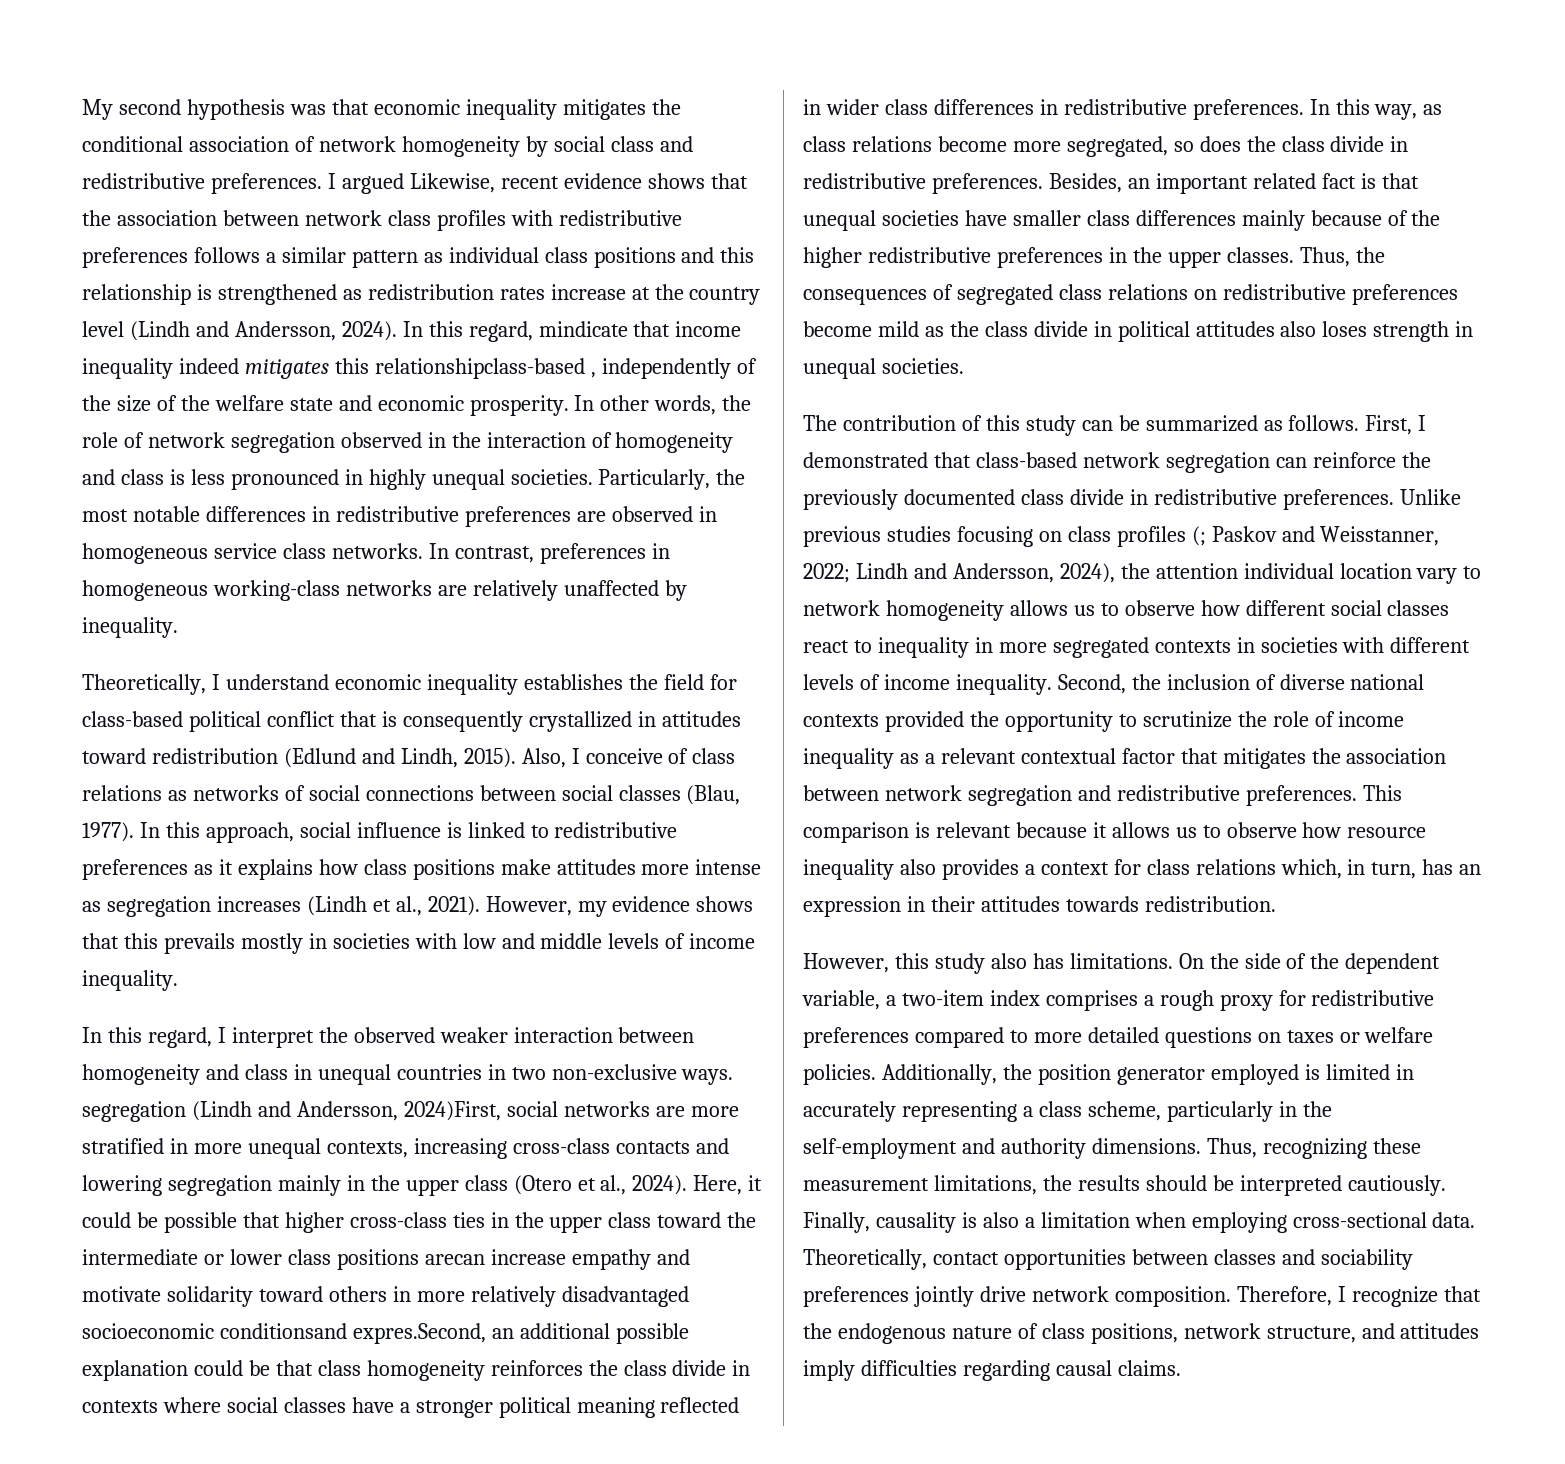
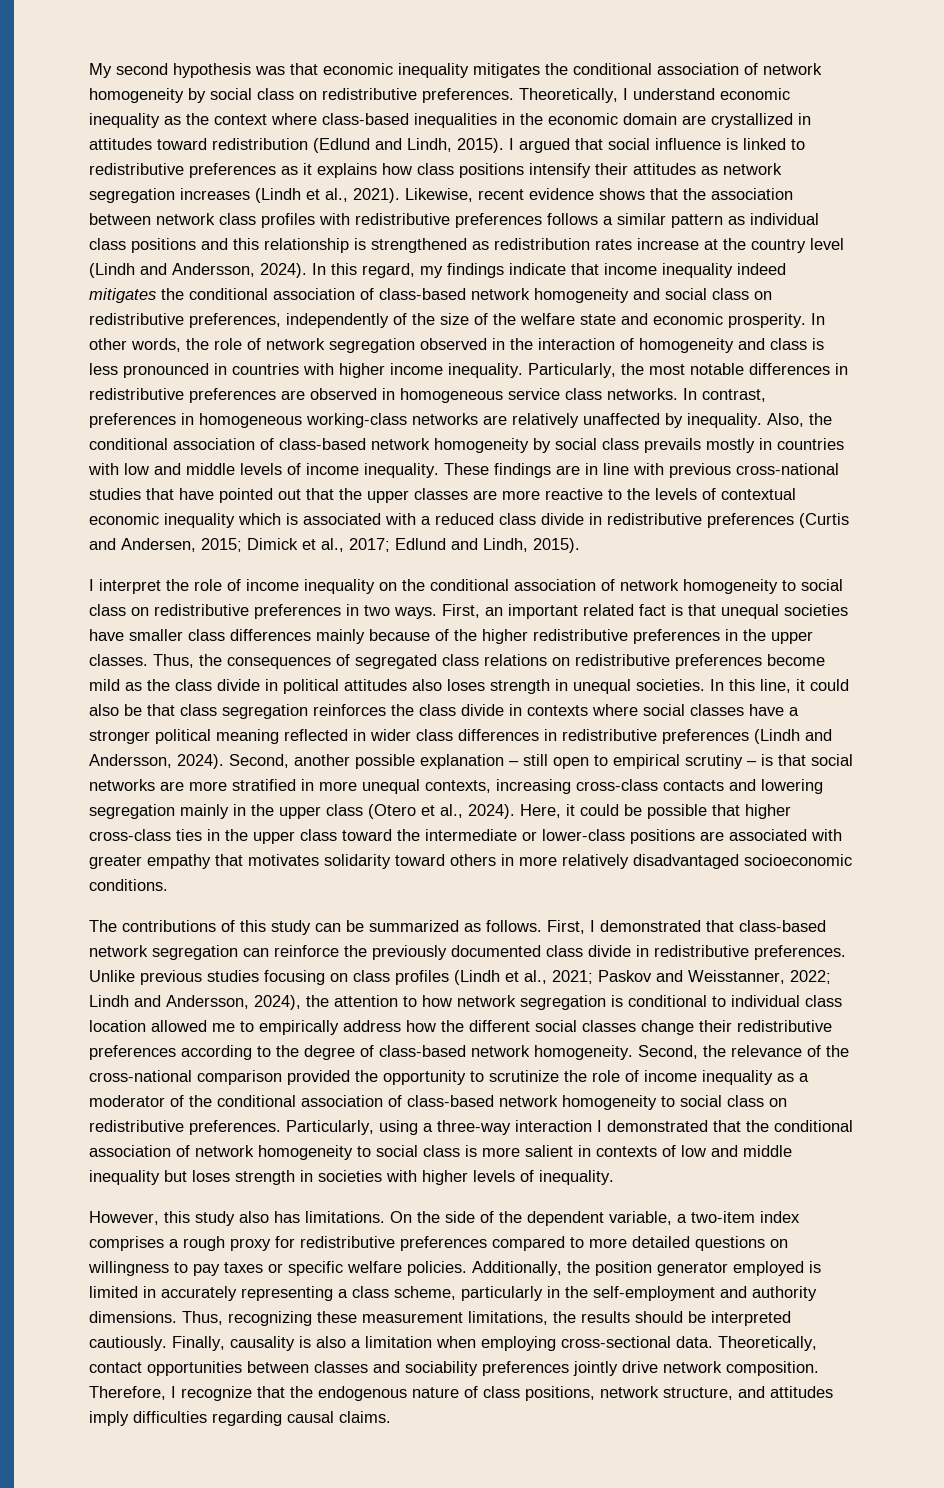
[659,136,693,152] [82,173,404,194] and redistributive preferences. I argued -> [299,88,790,103] [89,113,811,128] [89,138,805,153] [89,163,782,178] [89,188,400,203] on redistributive preferences. Theoretically, I understand economic inequality as the context where class-based inequalities in the economic domain are crystallized in attitudes toward redistribution (Edlund and Lindh, 2015). I argued that social influence is linked to redistributive preferences as it explains how class positions intensify their attitudes as network segregation increases (Lindh et al., 2021).
[538,321,628,337] mindicate -> [420,263,566,278] my findings indicate
[334,358,596,379] this relationshipclass-based , -> [161,288,772,303] [89,313,281,328] the conditional association of class-based network homogeneity and social class on redistributive preferences,
[368,469,593,490] highly unequal societies. -> [232,363,523,378] countries with higher income inequality.
[82,674,737,695] [82,711,741,732] [82,748,736,768] [82,785,741,805] [82,822,678,843] [82,859,762,880] [82,896,754,917] [82,933,158,949] // Theoretically, I understand economic inequality establishes the field for class-based political conflict that is consequently crystallized in attitudes toward redistribution (Edlund and Lindh, 2015). Also, I conceive of class relations as networks of social connections between social classes (Blau, 1977). In this approach, social influence is linked to redistributive preferences as it explains how class positions make attitudes more intense as segregation increases (Lindh et al., 2021). However, my evidence shows that this -> [767,413,832,427] [89,438,639,453] Also, the conditional association of class-based network homogeneity by social class
[332,933,410,949] societies -> [777,438,844,450] countries
[82,1027,695,1048] [82,1064,734,1085] [82,1101,739,1122] [82,1138,729,1159] [82,1175,763,1196] [82,1212,757,1233] [82,1249,690,1270] [82,1286,689,1307] [82,1323,689,1344] [82,1360,751,1381] [82,1397,740,1418] [803,99,1443,120] [803,136,1409,157] [803,173,1122,194] // In this regard, I interpret the observed weaker interaction between homogeneity and class in unequal countries in two non-exclusive ways. segregation (Lindh and Andersson, 2024)First, social networks are more stratified in more unequal contexts, increasing cross-class contacts and lowering segregation mainly in the upper class (Otero et al., 2024). Here, it could be possible that higher cross-class ties in the upper class toward the intermediate or lower class positions arecan increase empathy and motivate solidarity toward others in more relatively disadvantaged socioeconomic conditionsand expres.Second, an additional possible explanation could be that class homogeneity reinforces the class divide in contexts where social classes have a stronger political meaning reflected in wider class differences in redistributive preferences. In this way, as class relations become more segregated, so does the class divide in redistributive preferences. Besides, -> [444,463,839,478] [89,488,796,503] [89,513,849,528] [89,538,580,553] [89,579,843,594] [89,604,480,619] These findings are in line with previous cross-national studies that have pointed out that the upper classes are more reactive to the levels of contextual economic inequality which is associated with a reduced class divide in redistributive preferences (Curtis and Andersen, 2015; Dimick et al., 2017; Edlund and Lindh, 2015). // I interpret the role of income inequality on the conditional association of network homogeneity to social class on redistributive preferences in two ways. First,
(964, 366) none -> [710,679,849,693] [89,704,799,719] [89,729,832,744] [89,754,853,769] [89,779,823,794] [89,804,791,819] [89,829,842,844] [89,854,852,869] [89,879,168,891] In this line, it could also be that class segregation reinforces the class divide in contexts where social classes have a stronger political meaning reflected in wider class differences in redistributive preferences (Lindh and Andersson, 2024). Second, another possible explanation – still open to empirical scrutiny – is that social networks are more stratified in more unequal contexts, increasing cross-class contacts and lowering segregation mainly in the upper class (Otero et al., 2024). Here, it could be possible that higher cross-class ties in the upper class toward the intermediate or lower-class positions are associated with greater empathy that motivates solidarity toward others in more relatively disadvantaged socioeconomic conditions.
[842,415,956,431] contribution -> [122,920,216,932] contributions
[1191,526,1206,546] (; -> [454,970,593,985] (Lindh et al., 2021;
[1243,563,1482,584] [803,600,1450,621] [803,637,1471,658] [803,674,1425,695] [803,714,879,727] individual location vary to network homogeneity allows us to observe how different social classes react to inequality in more segregated contexts in societies with different levels of income inequality. Second, the inclusion of diverse national contexts -> [403,995,842,1010] [89,1020,832,1035] [89,1045,849,1060] [89,1070,282,1085] to how network segregation is conditional to individual class location allowed me to empirically address how the different social classes change their redistributive preferences according to the degree of class-based network homogeneity. Second, the relevance of the cross-national comparison
[940,748,1447,769] [803,785,1402,806] [803,822,1427,843] [803,859,1482,880] [803,896,1276,917] relevant contextual factor that mitigates the association between network segregation and redistributive preferences. This comparison is relevant because it allows us to observe how resource inequality also provides a context for class relations which, in turn, has an expression in their attitudes towards redistribution. -> [89,1095,787,1110] [89,1120,853,1135] [89,1145,792,1160] [89,1170,614,1185] moderator of the conditional association of class-based network homogeneity to social class on redistributive preferences. Particularly, using a three-way interaction I demonstrated that the conditional association of network homogeneity to social class is more salient in contexts of low and middle inequality but loses strength in societies with higher levels of inequality.
(1281, 1037) none -> [88,1261,220,1276] willingness to pay
(1360, 1037) none -> [288,1261,343,1276] specific

